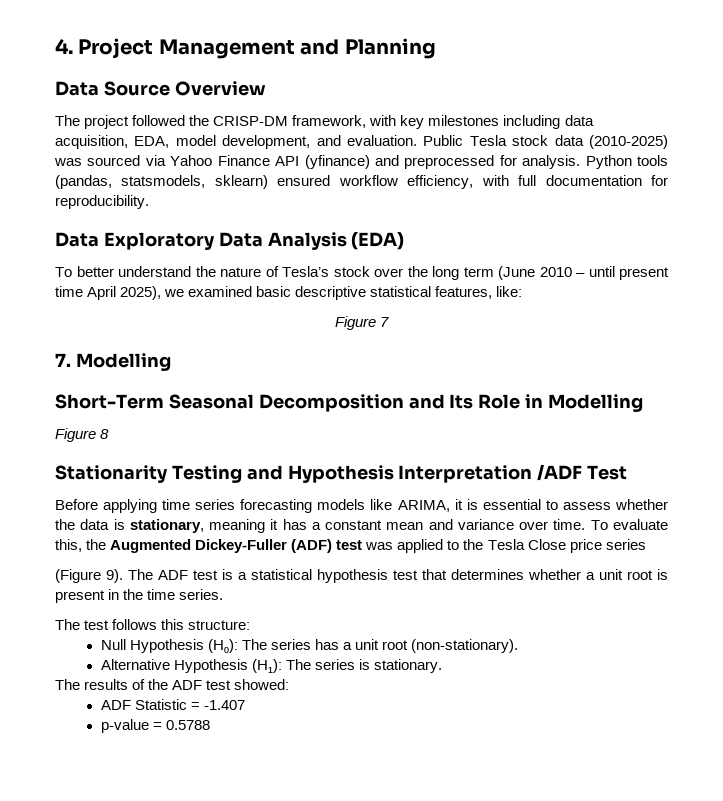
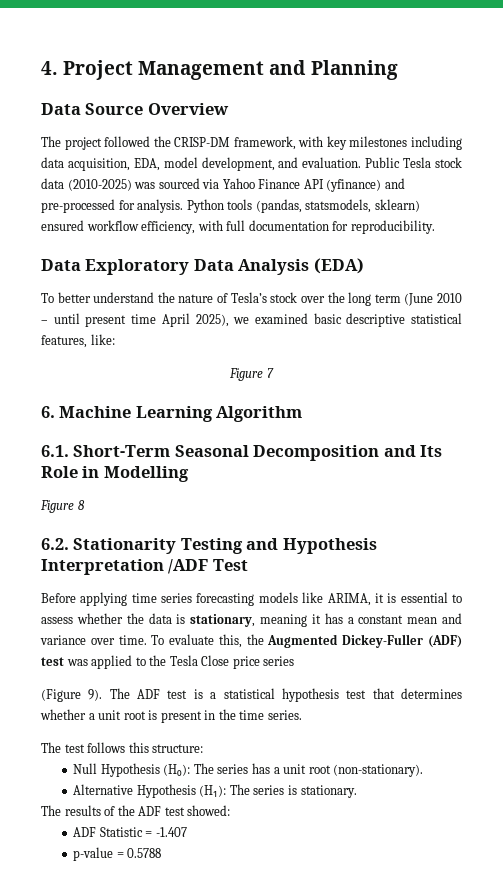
[404,155,495,169] preprocessed -> [41,199,115,213] pre-processed
[55,353,171,371] 7. Modelling // -> [41,406,303,422] [41,445,69,457] 6. Machine Learning Algorithm // 6.1.
(110, 434) none -> [41,538,69,550] 6.2.

